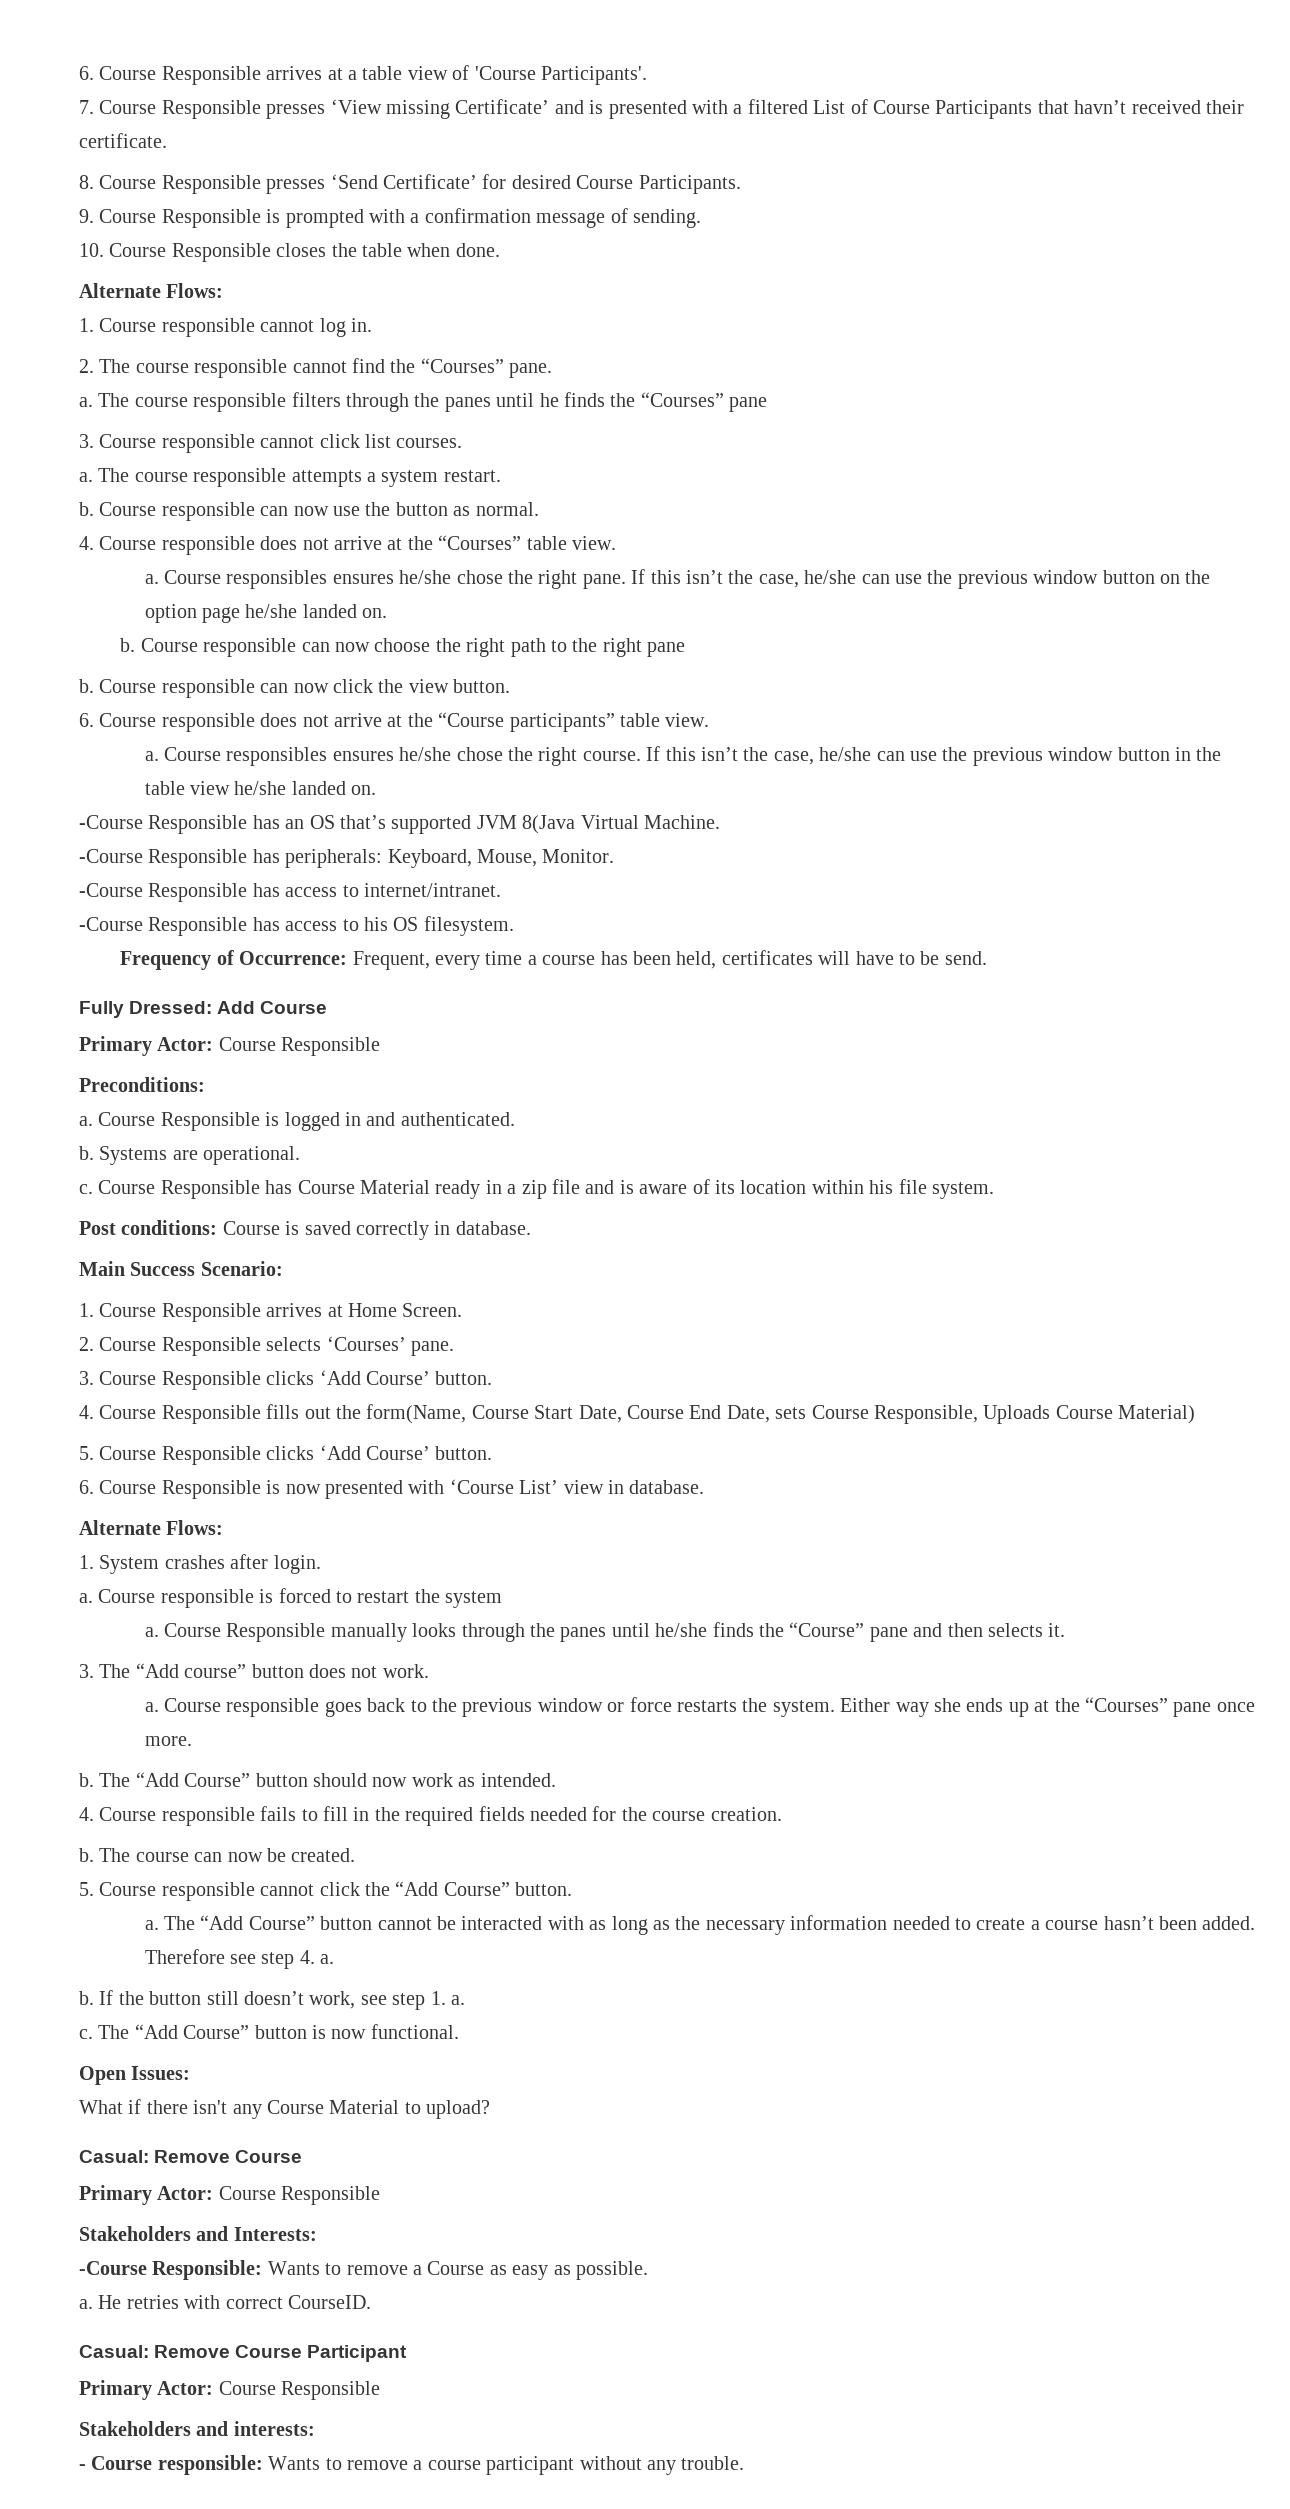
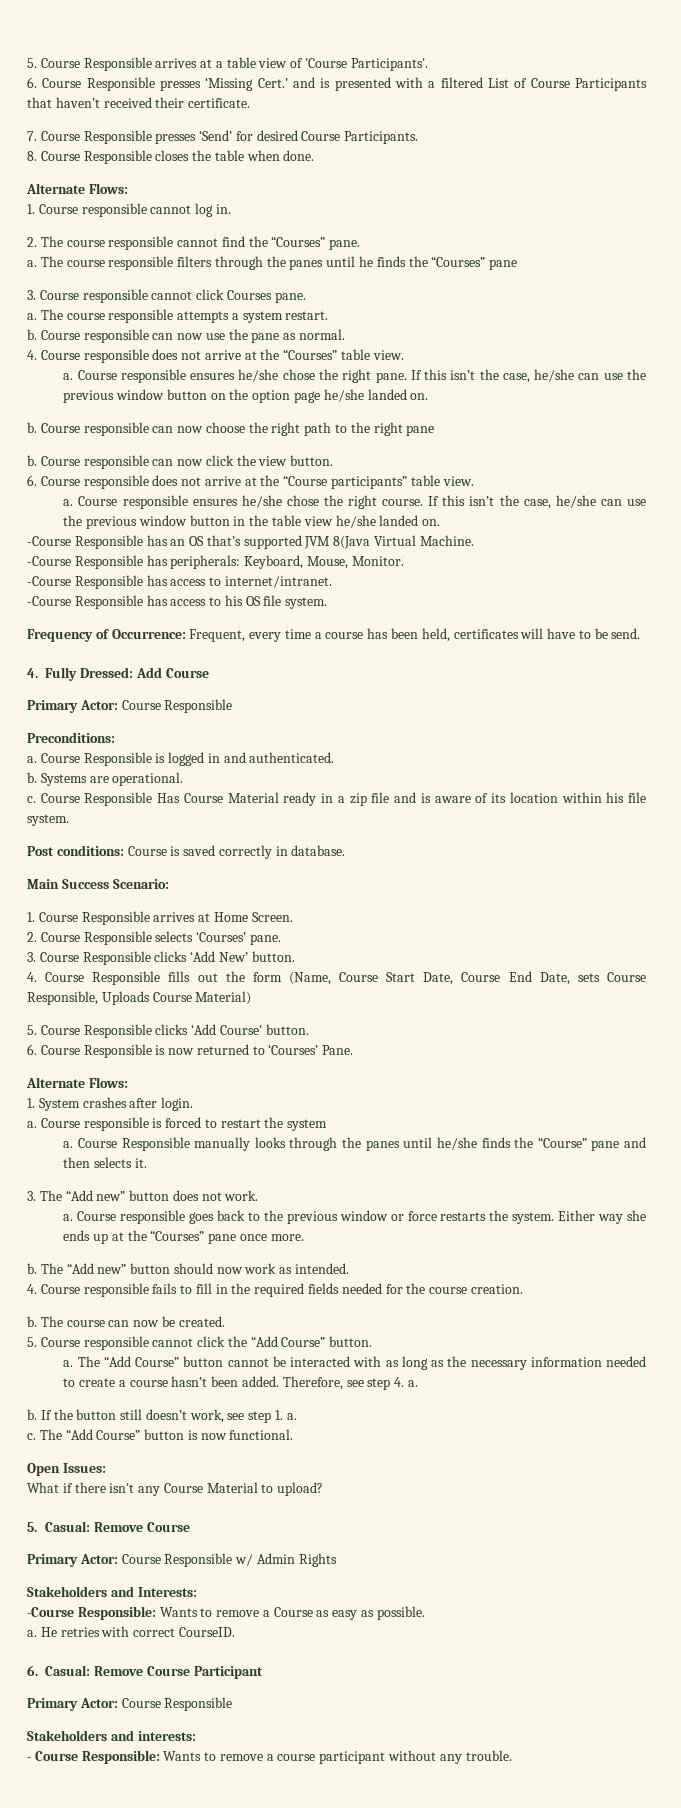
[79,66,94,80] 6. -> [27,58,37,68] 5.
[79,99,550,119] 7. Course Responsible presses ‘View missing Certificate’ -> [27,77,288,91] 6. Course Responsible presses ‘Missing Cert.’
[1074,100,1127,114] havn’t -> [55,97,100,108] haven’t
[79,174,477,194] 8. Course Responsible presses ‘Send Certificate’ -> [27,130,233,144] 7. Course Responsible presses ‘Send’
[79,208,701,228] [79,243,104,257] 9. Course Responsible is prompted with a confirmation message of sending. // 10. -> [27,151,37,161] 8.
[365,434,463,448] list courses. -> [226,290,306,303] Courses pane.
[395,502,448,516] button -> [251,332,280,343] pane
[226,570,328,589] responsibles -> [120,369,186,383] responsible
[226,747,328,766] responsibles -> [122,495,188,509] responsible
[423,916,514,936] filesystem. -> [263,595,328,609] file system.
(987, 958) none -> [27,668,38,678] 4.
[265,1180,293,1194] has -> [157,793,181,803] Has
[366,1371,430,1385] Course’ -> [218,952,248,962] New’
[366,1404,467,1424] form(Name, -> [252,972,331,985] form (Name,
[325,1479,705,1499] presented with ‘Course List’ view in database. -> [196,1044,354,1055] returned to ‘Courses’ Pane.
[184,1664,247,1678] course” -> [96,1191,126,1201] new”
[184,1773,251,1787] Course” -> [97,1264,127,1274] new”
[144,1949,225,1964] Therefore -> [282,1376,343,1390] Therefore,
(491, 2109) none -> [27,1522,37,1532] 5.
(381, 2195) none -> [235,1553,337,1567] w/ Admin Rights
(371, 2302) none -> [27,1665,38,1676] 6.
[157,2455,263,2475] responsible: -> [81,1750,160,1764] Responsible:

